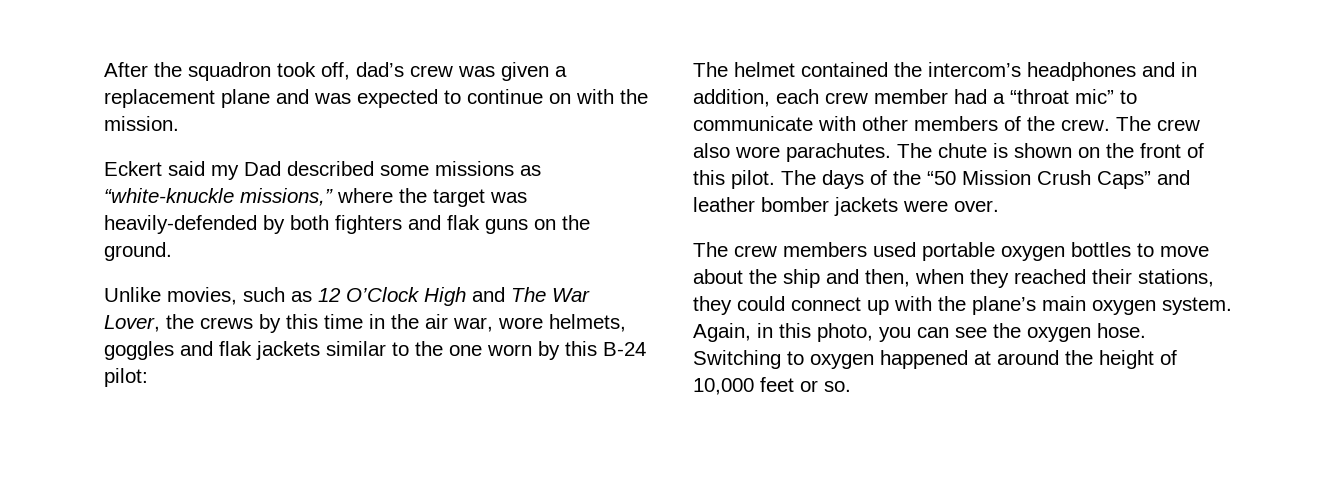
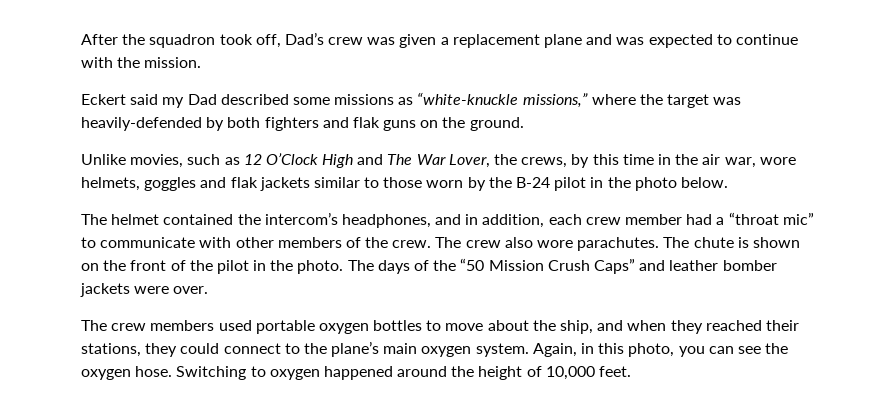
[356,62,404,77] dad’s -> [284,32,324,45] Dad’s
[549,93,571,104] on -> (798, 39) none
[200,317,253,329] crews -> [521,157,568,168] crews,
[415,341,646,360] [104,368,148,387] the one worn by this B-24 pilot: -> [383,177,728,191] those worn by the B-24 pilot in the photo below.
[1027,62,1136,81] headphones -> [341,214,431,228] headphones,
[693,170,775,189] this pilot. -> [189,260,344,274] the pilot in the photo.
[783,269,910,288] ship and then, -> [560,320,624,334] ship, and
[867,296,932,315] up with -> [284,343,300,354] to
[974,351,991,365] at -> (393, 373) none
[760,377,851,392] feet or so. -> [599,366,632,377] feet.

